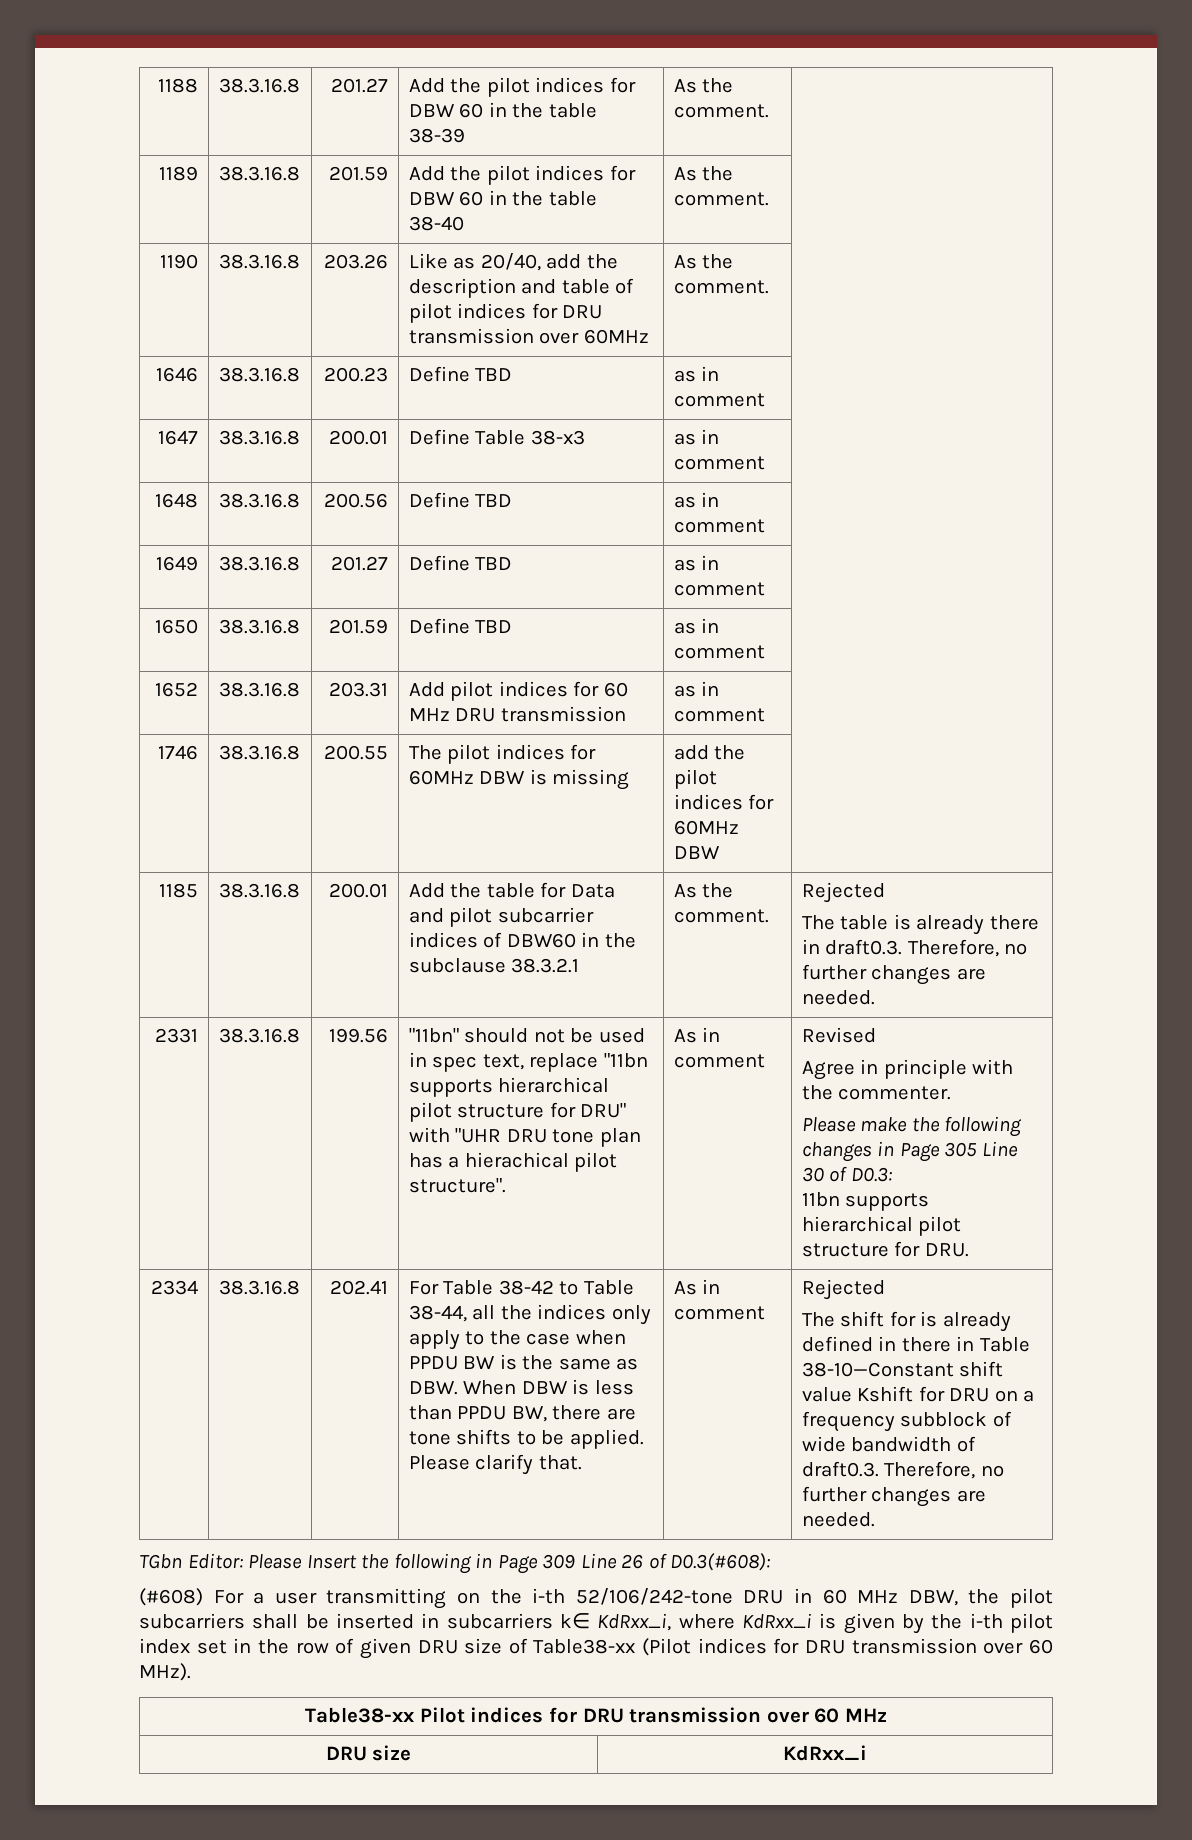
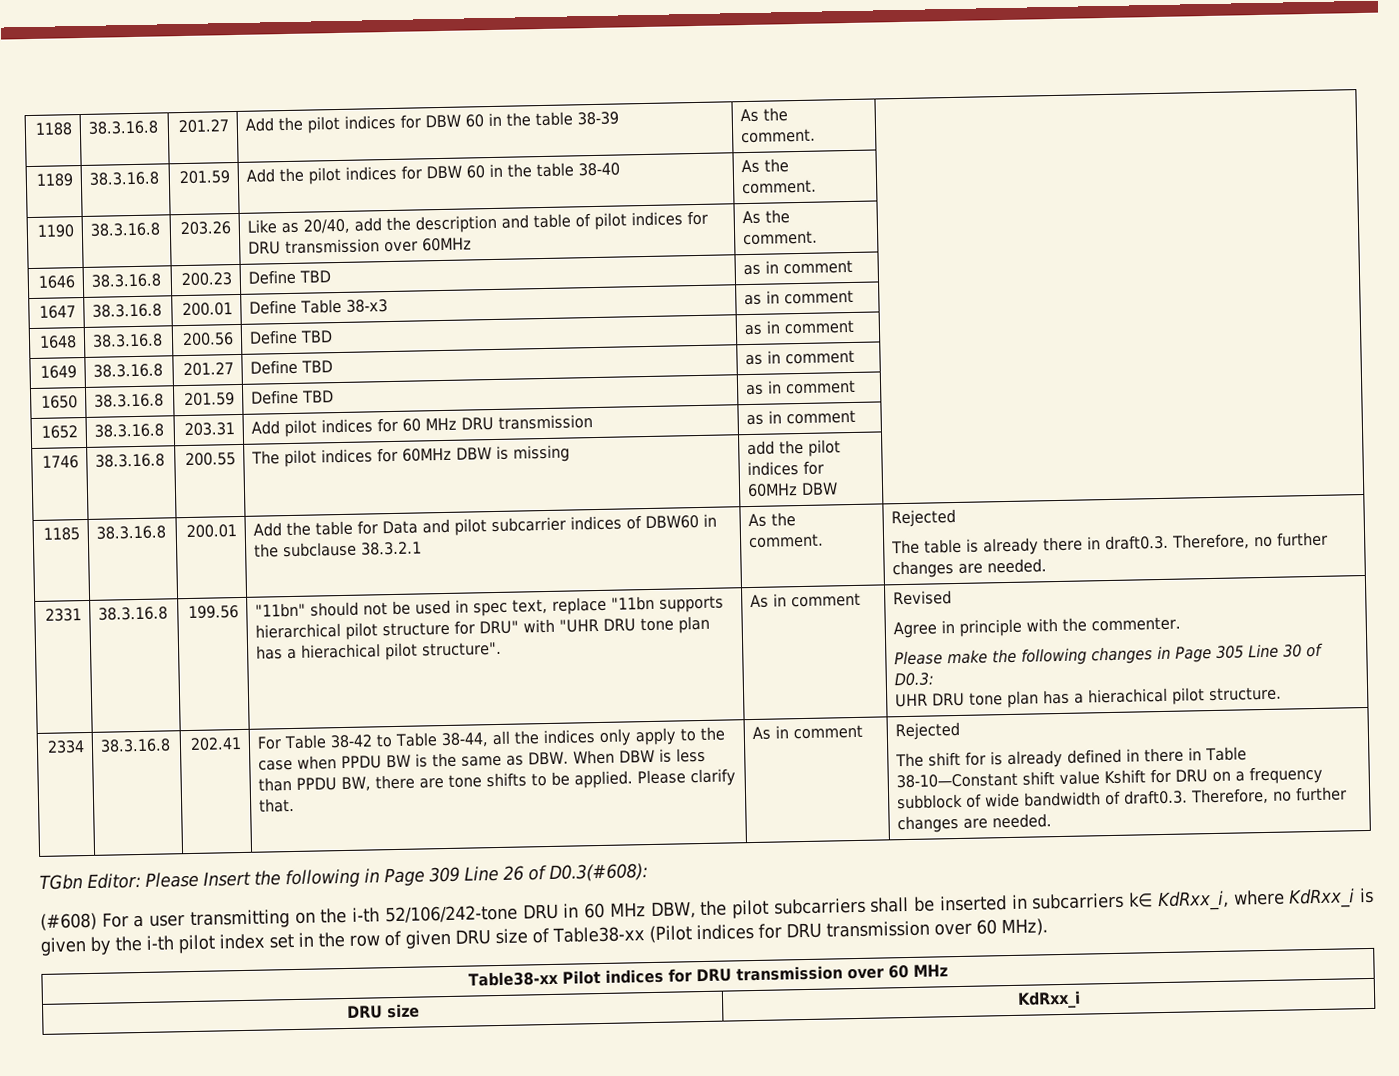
[801,1192,930,1211] [801,1216,962,1236] [801,1241,969,1257] 11bn supports hierarchical pilot structure for DRU. -> [895,686,1283,709] UHR DRU tone plan has a hierachical pilot structure.

